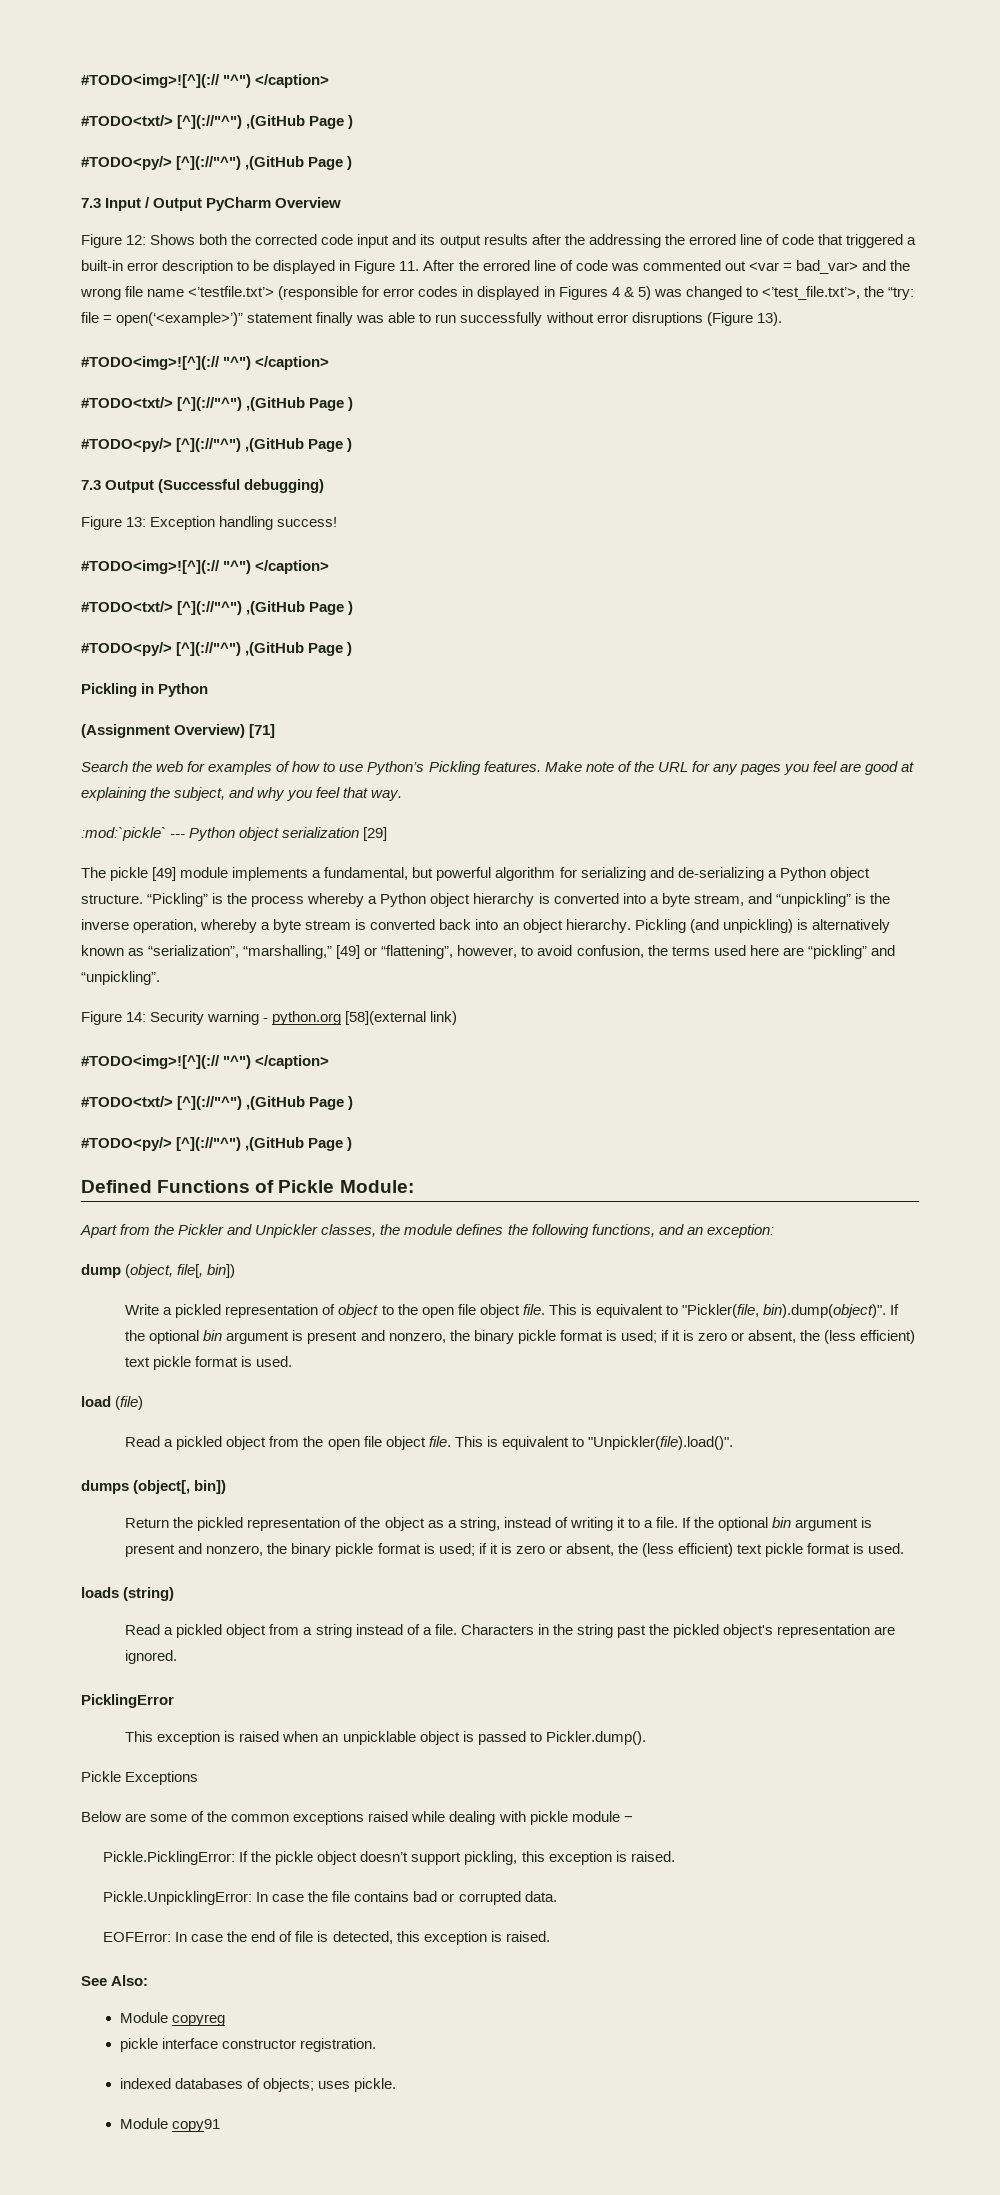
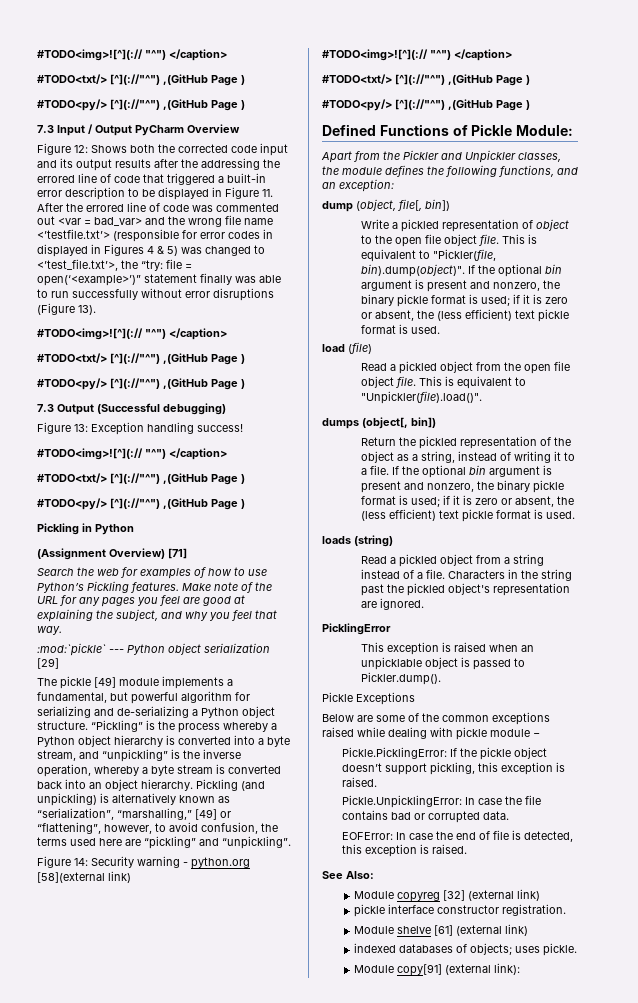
(225, 2020) none -> [442,889,540,901] [32] (external link)
(376, 2045) none -> [353,924,528,936] // Module shelve [61] (external link)
[171,2119,220,2132] copy91 -> [396,963,520,976] copy[91] (external link):

